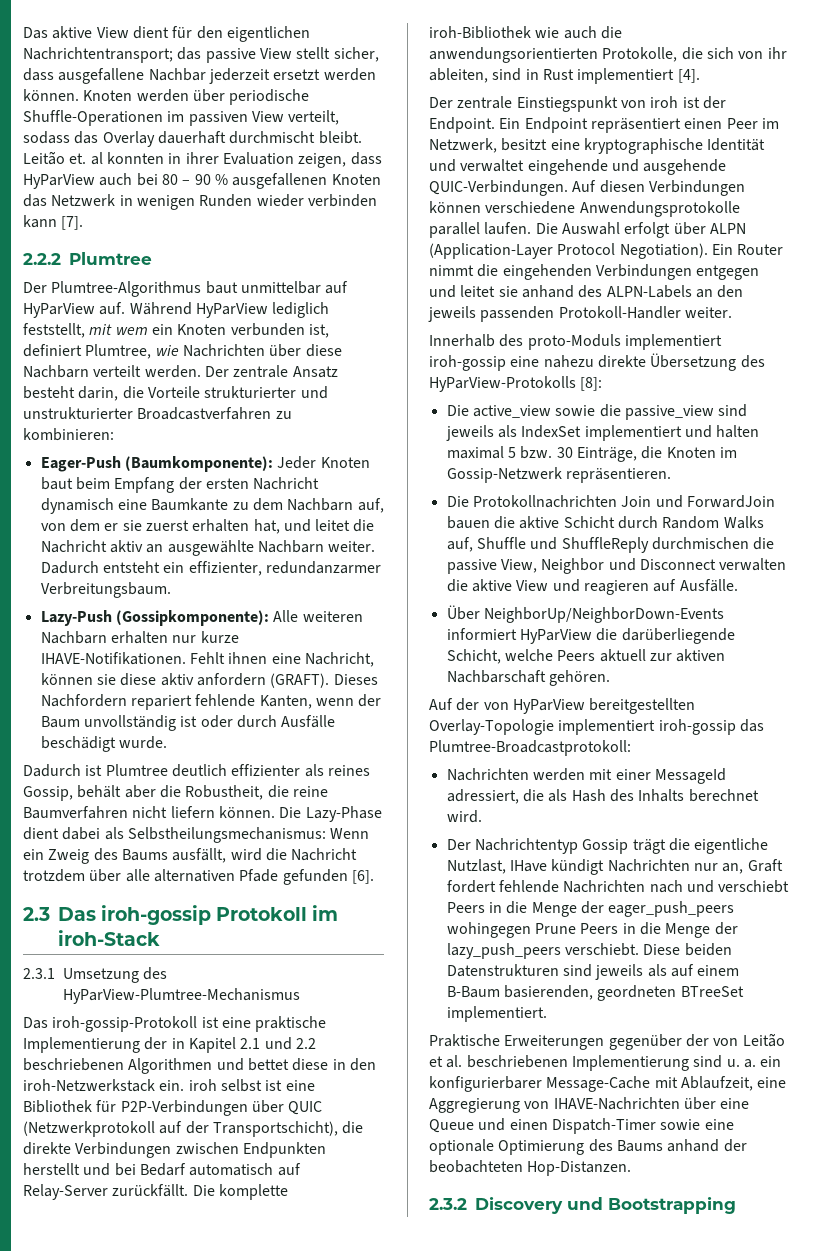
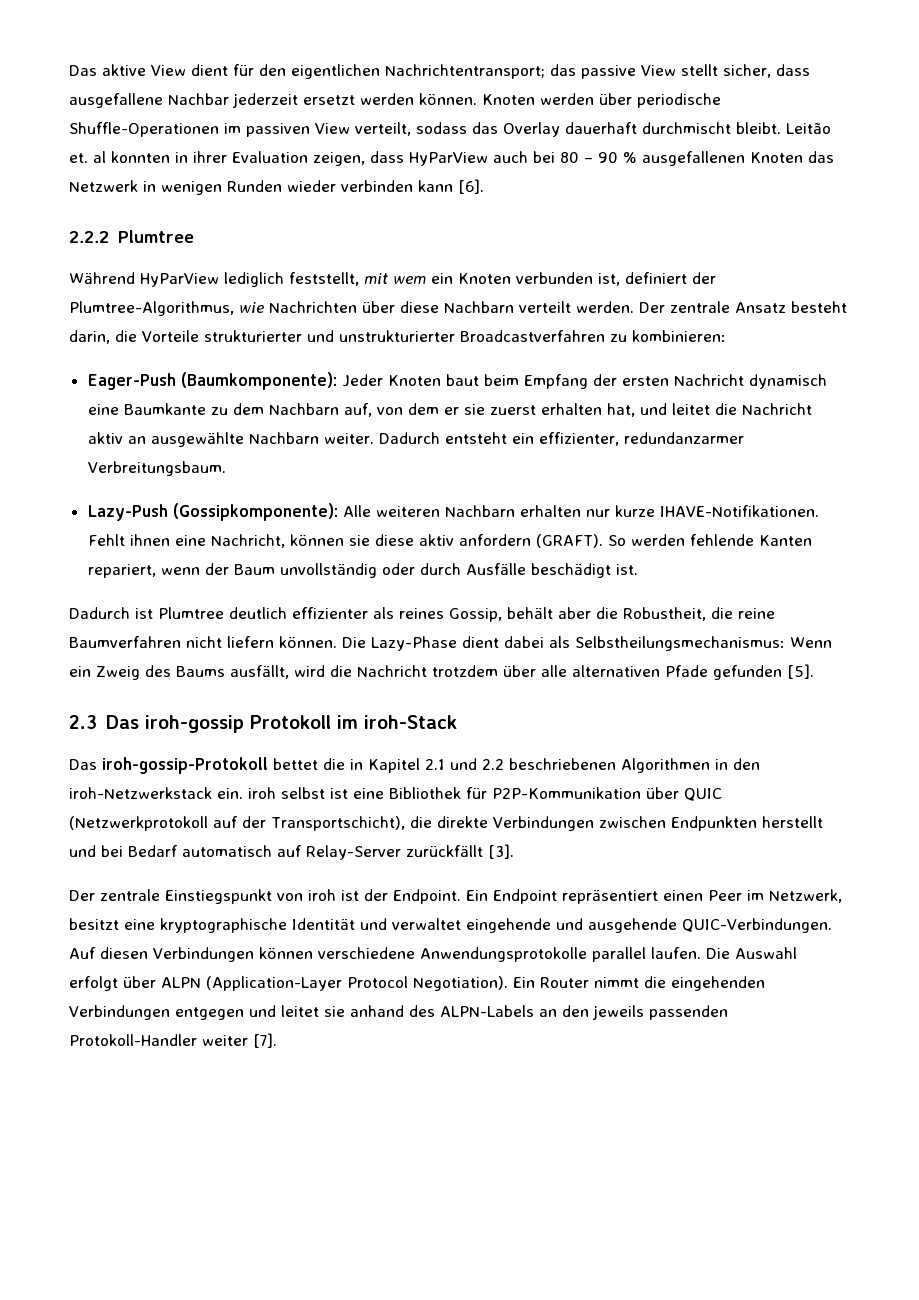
[61,216,84,230] [7]. -> [458,179,484,194] [6].
[23,281,349,297] [23,302,126,318] Der Plumtree-Algorithmus baut unmittelbar auf HyParView auf. -> (194, 236) none
[85,344,152,359] Plumtree, -> [692,272,716,284] [69,301,234,316] der Plumtree-Algorithmus,
[333,674,378,685] [40,694,312,710] Dieses Nachfordern repariert fehlende Kanten, -> [607,534,812,546] [87,564,156,578] So werden fehlende Kanten repariert,
[180,716,198,727] ist -> (377, 570) none
[118,736,167,749] wurde. -> [615,564,638,575] ist.
[351,870,374,884] [6]. -> [787,664,814,679] [5].
[23,967,168,983] [63,988,300,1004] [23,1016,327,1032] [23,1037,168,1053] 2.3.1 Umsetzung des HyParView-Plumtree-Mechanismus // Das iroh-gossip-Protokoll ist eine praktische Implementierung der -> [69,757,345,774] Das iroh-gossip-Protokoll bettet die
[216,1058,329,1071] und bettet diese -> (710, 765) none
[120,1100,248,1116] P2P-Verbindungen -> [492,787,641,799] P2P-Kommunikation
[112,1184,288,1200] [429,26,622,39] [429,47,787,63] [429,68,700,84] zurückfällt. Die komplette iroh-Bibliothek wie auch die anwendungsorientierten Protokolle, die sich von ihr ableiten, sind in Rust implementiert [4]. -> [406,844,514,859] zurückfällt [3].
[684,307,732,318] [429,334,722,350] [429,353,765,371] [429,376,603,392] [446,404,748,420] [445,425,760,441] [446,446,737,462] [446,467,671,483] [446,495,775,508] [446,516,764,529] [446,537,775,553] [446,558,787,574] [446,579,738,595] [446,605,724,623] [446,628,735,644] [446,649,726,664] [446,670,610,686] [429,698,696,714] [429,719,764,735] [429,740,631,756] [446,768,726,784] [446,789,759,804] [446,810,482,823] [446,838,769,854] [446,859,783,875] [446,880,790,893] [446,901,735,917] [446,922,738,938] [446,943,732,959] [446,964,740,980] [446,985,744,1001] [446,1006,547,1022] [429,1033,785,1050] [429,1055,782,1071] [429,1076,787,1092] [429,1097,750,1113] [429,1118,734,1134] [429,1139,747,1155] [429,1160,632,1176] [429,1197,736,1214] weiter. // Innerhalb des proto-Moduls implementiert iroh-gossip eine nahezu direkte Übersetzung des HyParView-Protokolls [8]: // Die active_view sowie die passive_view sind jeweils als IndexSet implementiert und halten maximal 5 bzw. 30 Einträge, die Knoten im Gossip-Netzwerk repräsentieren. // Die Protokollnachrichten Join und ForwardJoin bauen die aktive Schicht durch Random Walks auf, Shuffle und ShuffleReply durchmischen die passive View, Neighbor und Disconnect verwalten die aktive View und reagieren auf Ausfälle. // Über NeighborUp/NeighborDown-Events informiert HyParView die darüberliegende Schicht, welche Peers aktuell zur aktiven Nachbarschaft gehören. // Auf der von HyParView bereitgestellten Overlay-Topologie implementiert iroh-gossip das Plumtree-Broadcastprotokoll: // Nachrichten werden mit einer MessageId adressiert, die als Hash des Inhalts berechnet wird. // Der Nachrichtentyp Gossip trägt die eigentliche Nutzlast, IHave kündigt Nachrichten nur an, Graft fordert fehlende Nachrichten nach und verschiebt Peers in die Menge der eager_push_peers wohingegen Prune Peers in die Menge der lazy_push_peers verschiebt. Diese beiden Datenstrukturen sind jeweils als auf einem B-Baum basierenden, geordneten BTreeSet implementiert. // Praktische Erweiterungen gegenüber der von Leitão et al. beschriebenen Implementierung sind u. a. ein konfigurierbarer Message-Cache mit Ablaufzeit, eine Aggregierung von IHAVE-Nachrichten über eine Queue und einen Dispatch-Timer sowie eine optionale Optimierung des Baums anhand der beobachteten Hop-Distanzen. // 2.3.2 Discovery und Bootstrapping -> [202,1033,277,1048] weiter [7].

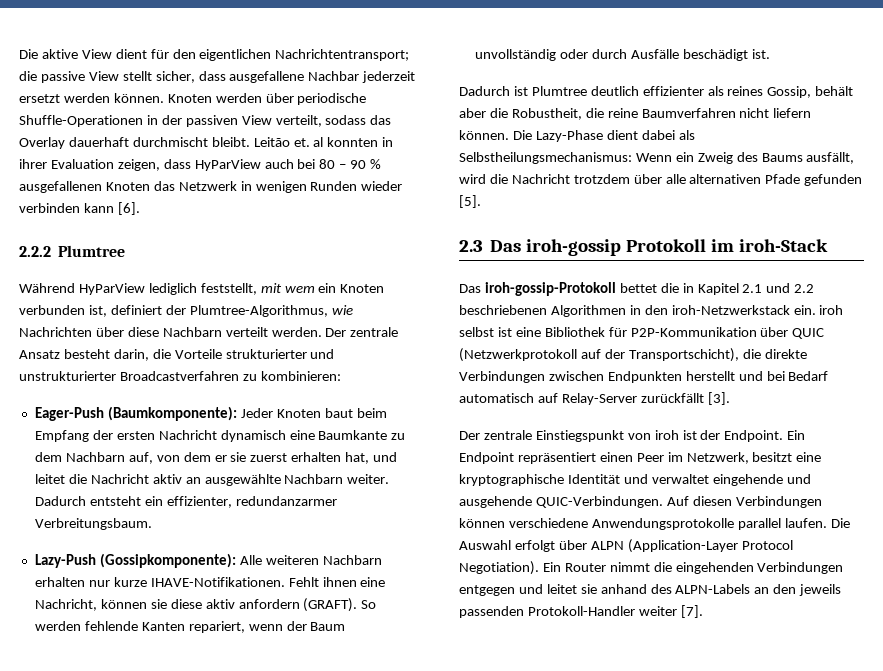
[69,65,97,76] Das -> [19,49,38,59] Die
[550,64,576,76] das -> [19,71,37,81] die
[224,123,241,134] im -> [146,115,182,125] in der

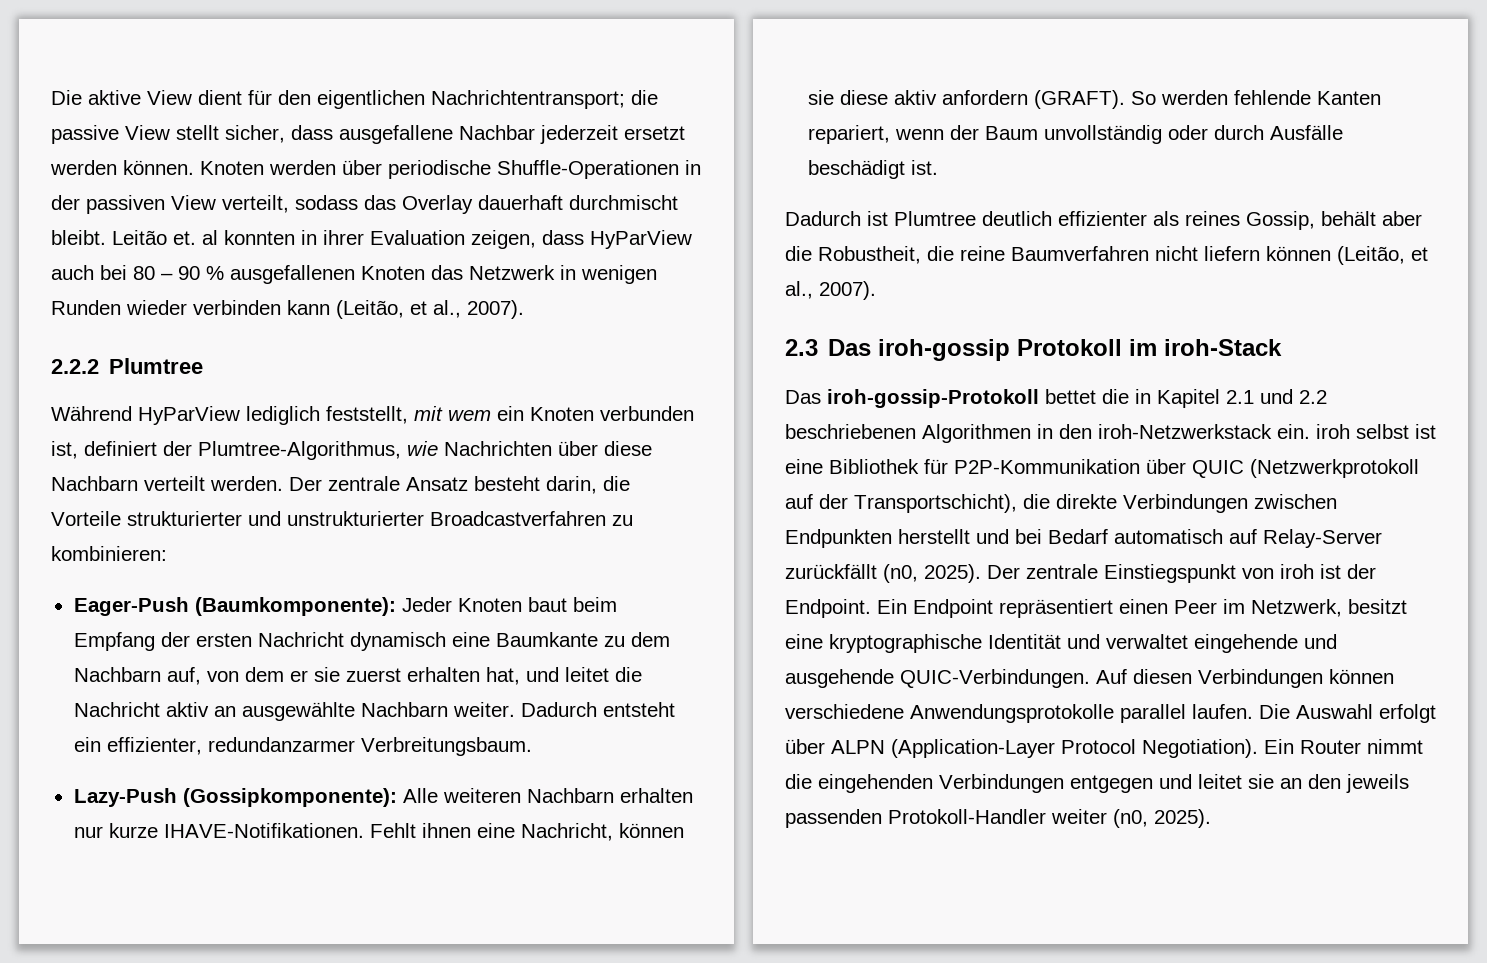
[117,202,140,215] [6]. -> [336,300,524,319] (Leitão, et al., 2007).
[459,130,695,142] [459,152,855,164] [459,174,863,186] [459,195,481,208] können. Die Lazy-Phase dient dabei als Selbstheilungsmechanismus: Wenn ein Zweig des Baums ausfällt, wird die Nachricht trotzdem über alle alternativen Pfade gefunden [5]. -> [1266,246,1428,265] [785,281,876,300] können (Leitão, et al., 2007).
[707,392,730,405] [3]. // -> [883,564,981,583] (n0, 2025).
[600,584,751,594] anhand des ALPN-Labels -> (1274, 781) none
[680,605,703,618] [7]. -> [1113,809,1211,828] (n0, 2025).

